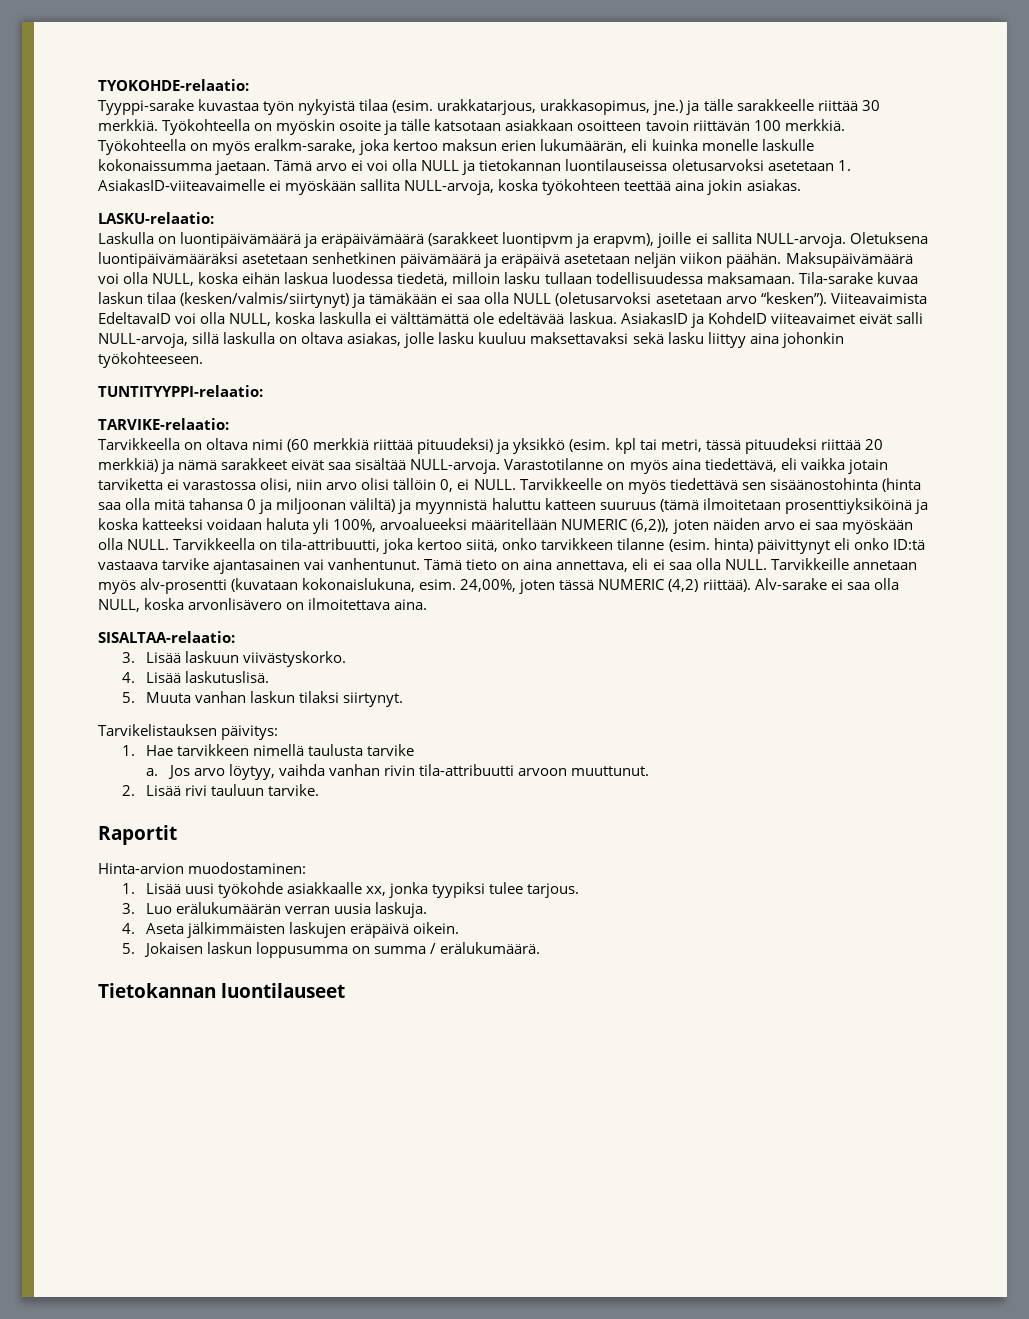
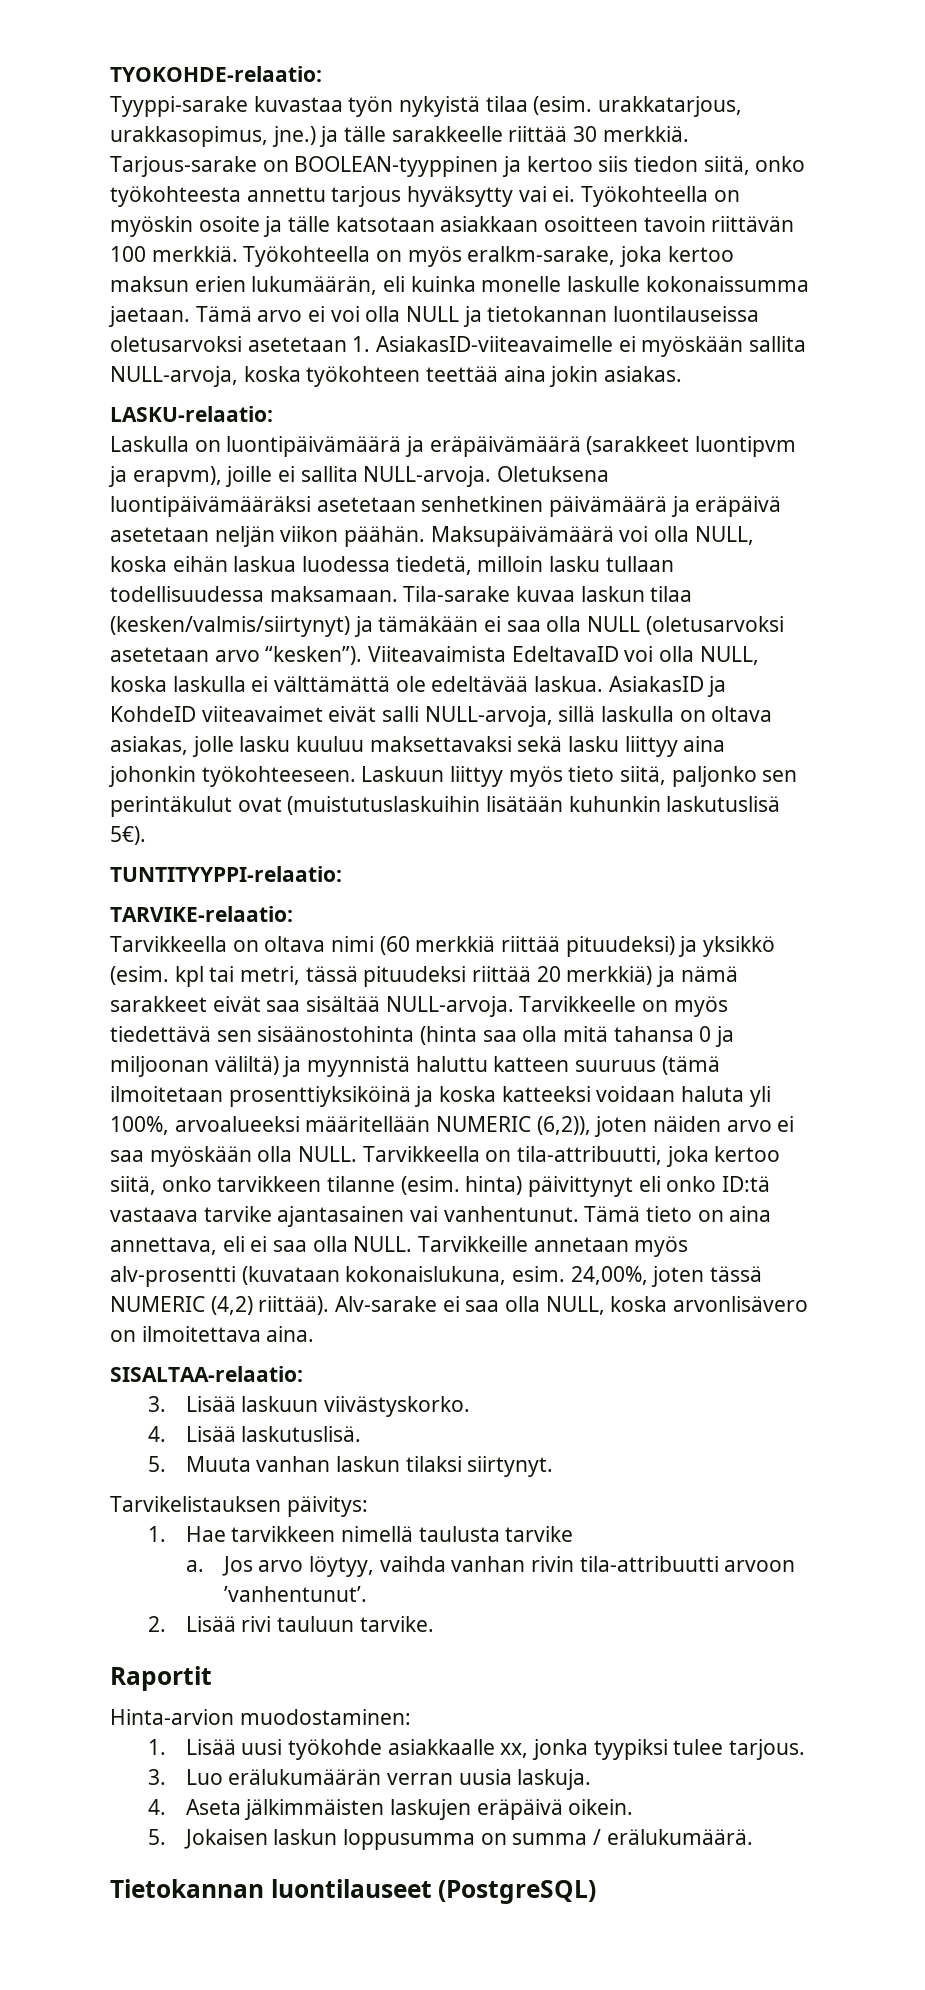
(158, 125) none -> [110,156,806,177] [110,186,576,207] Tarjous-sarake on BOOLEAN-tyyppinen ja kertoo siis tiedon siitä, onko työkohteesta annettu tarjous hyväksytty vai ei.
(203, 360) none -> [361,766,798,787] [110,796,781,817] [110,826,146,845] Laskuun liittyy myös tieto siitä, paljonko sen perintäkulut ovat (muistutuslaskuihin lisätään kuhunkin laskutuslisä 5€).
[504,458,888,474] [98,478,516,492] Varastotilanne on myös aina tiedettävä, eli vaikka jotain tarviketta ei varastossa olisi, niin arvo olisi tällöin 0, ei NULL. -> (514, 1006) none
[571,766,650,776] muuttunut. -> [223,1586,367,1602] ’vanhentunut’.
(346, 990) none -> [438,1880,597,1904] (PostgreSQL)

